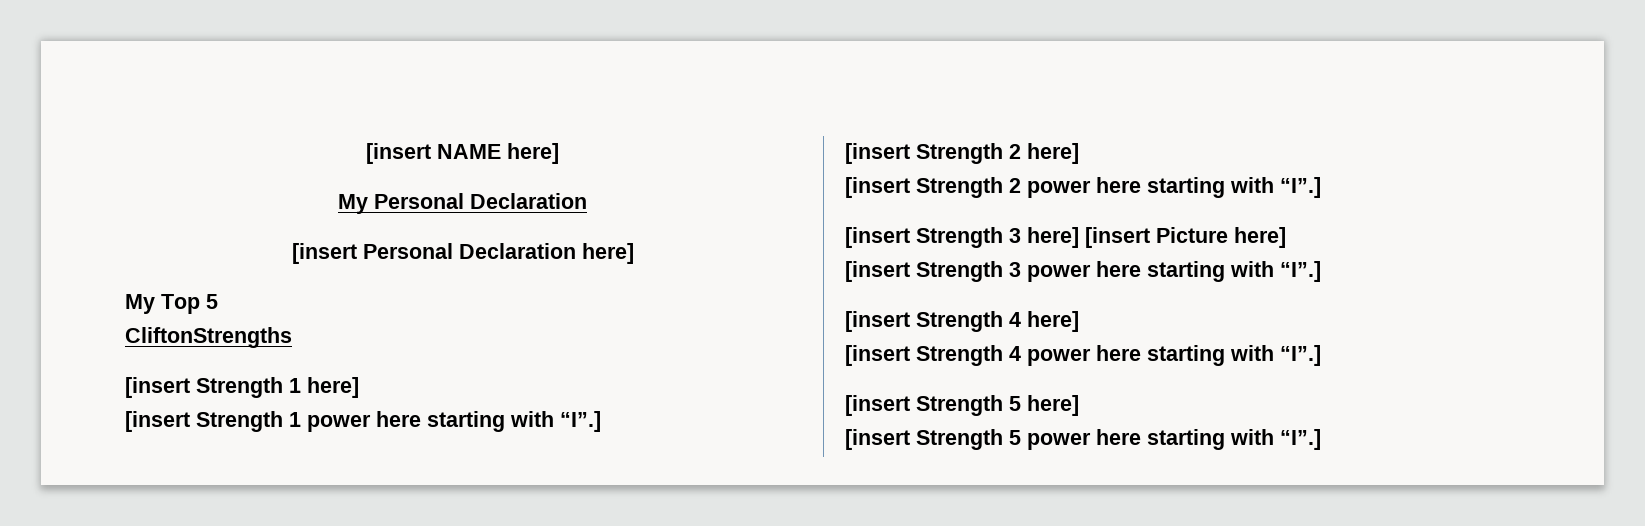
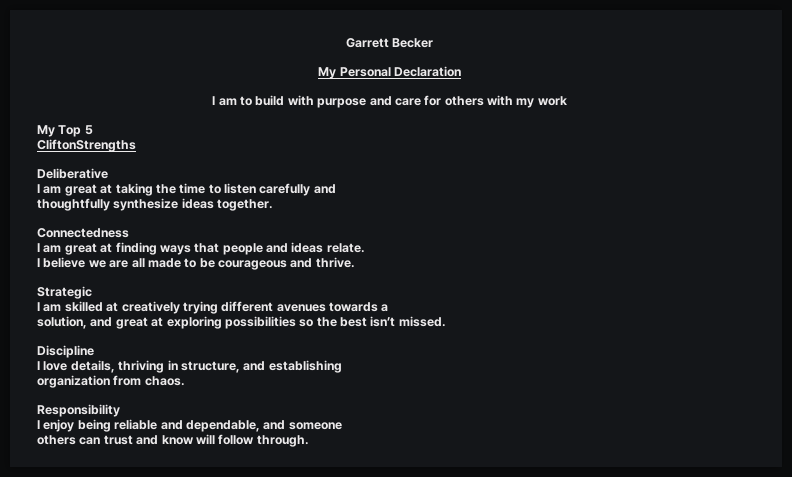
[366,143,559,164] [insert NAME here] -> [345,38,434,48] Garrett Becker
[291,243,634,264] [125,294,218,314] [125,327,292,348] [125,377,359,398] [125,411,601,432] [845,143,1079,164] [845,177,1321,198] [845,227,1286,248] [845,261,1321,282] [845,311,1079,332] [845,345,1321,366] [845,395,1079,416] [845,429,1321,450] [insert Personal Declaration here] // My Top 5 // CliftonStrengths // [insert Strength 1 here] // [insert Strength 1 power here starting with “I”.] // [insert Strength 2 here] // [insert Strength 2 power here starting with “I”.] // [insert Strength 3 here] [insert Picture here] // [insert Strength 3 power here starting with “I”.] // [insert Strength 4 here] // [insert Strength 4 power here starting with “I”.] // [insert Strength 5 here] // [insert Strength 5 power here starting with “I”.] -> [212,95,567,108] [37,125,93,137] [37,139,136,152] [37,168,108,179] [37,183,336,196] [37,198,274,211] [37,228,129,238] [37,242,365,255] [37,257,355,270] [37,286,92,299] [37,301,389,314] [37,316,446,329] [37,345,94,358] [37,360,342,373] [37,375,185,388] [37,404,120,417] [37,419,342,432] [37,434,309,447] I am to build with purpose and care for others with my work // My Top 5 // CliftonStrengths // Deliberative // I am great at taking the time to listen carefully and // thoughtfully synthesize ideas together. // Connectedness // I am great at finding ways that people and ideas relate. // I believe we are all made to be courageous and thrive. // Strategic // I am skilled at creatively trying different avenues towards a // solution, and great at exploring possibilities so the best isn’t missed. // Discipline // I love details, thriving in structure, and establishing // organization from chaos. // Responsibility // I enjoy being reliable and dependable, and someone // others can trust and know will follow through.

